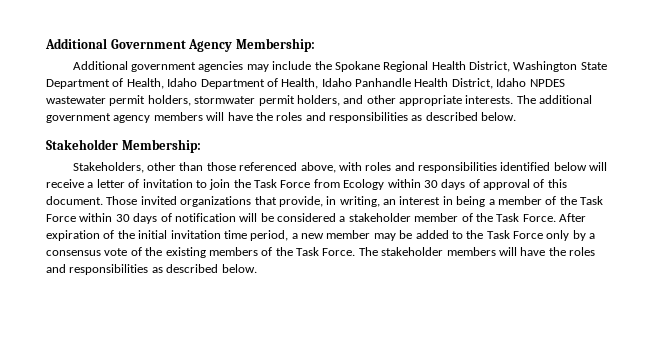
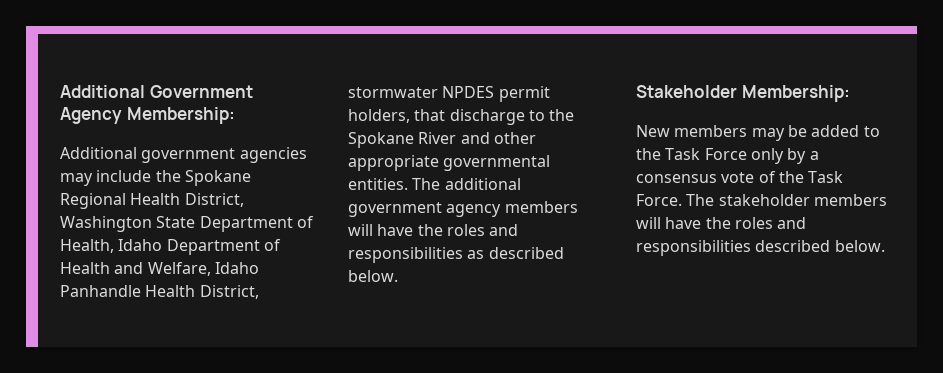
[281,78,319,89] Health, -> [60,262,211,276] Health and Welfare,
[496,78,565,87] [46,95,340,106] Idaho NPDES wastewater permit holders, stormwater permit holders, -> [348,86,550,102] [348,109,575,125] [348,132,457,148] stormwater NPDES permit holders, that discharge to the Spokane River
[465,95,514,104] interests. -> [443,155,551,171] [348,178,408,190] governmental entities.
[72,162,608,173] [46,179,567,190] [46,196,603,207] [46,213,586,224] [46,230,371,241] Stakeholders, other than those referenced above, with roles and responsibilities identified below will receive a letter of invitation to join the Task Force from Ecology within 30 days of approval of this document. Those invited organizations that provide, in writing, an interest in being a member of the Task Force within 30 days of notification will be considered a stakeholder member of the Task Force. After expiration of the initial invitation time period, a new member -> [636,125,748,137] New members
[165,247,293,258] existing members of the -> (804, 177) none
[151,267,163,273] as -> (751, 248) none

